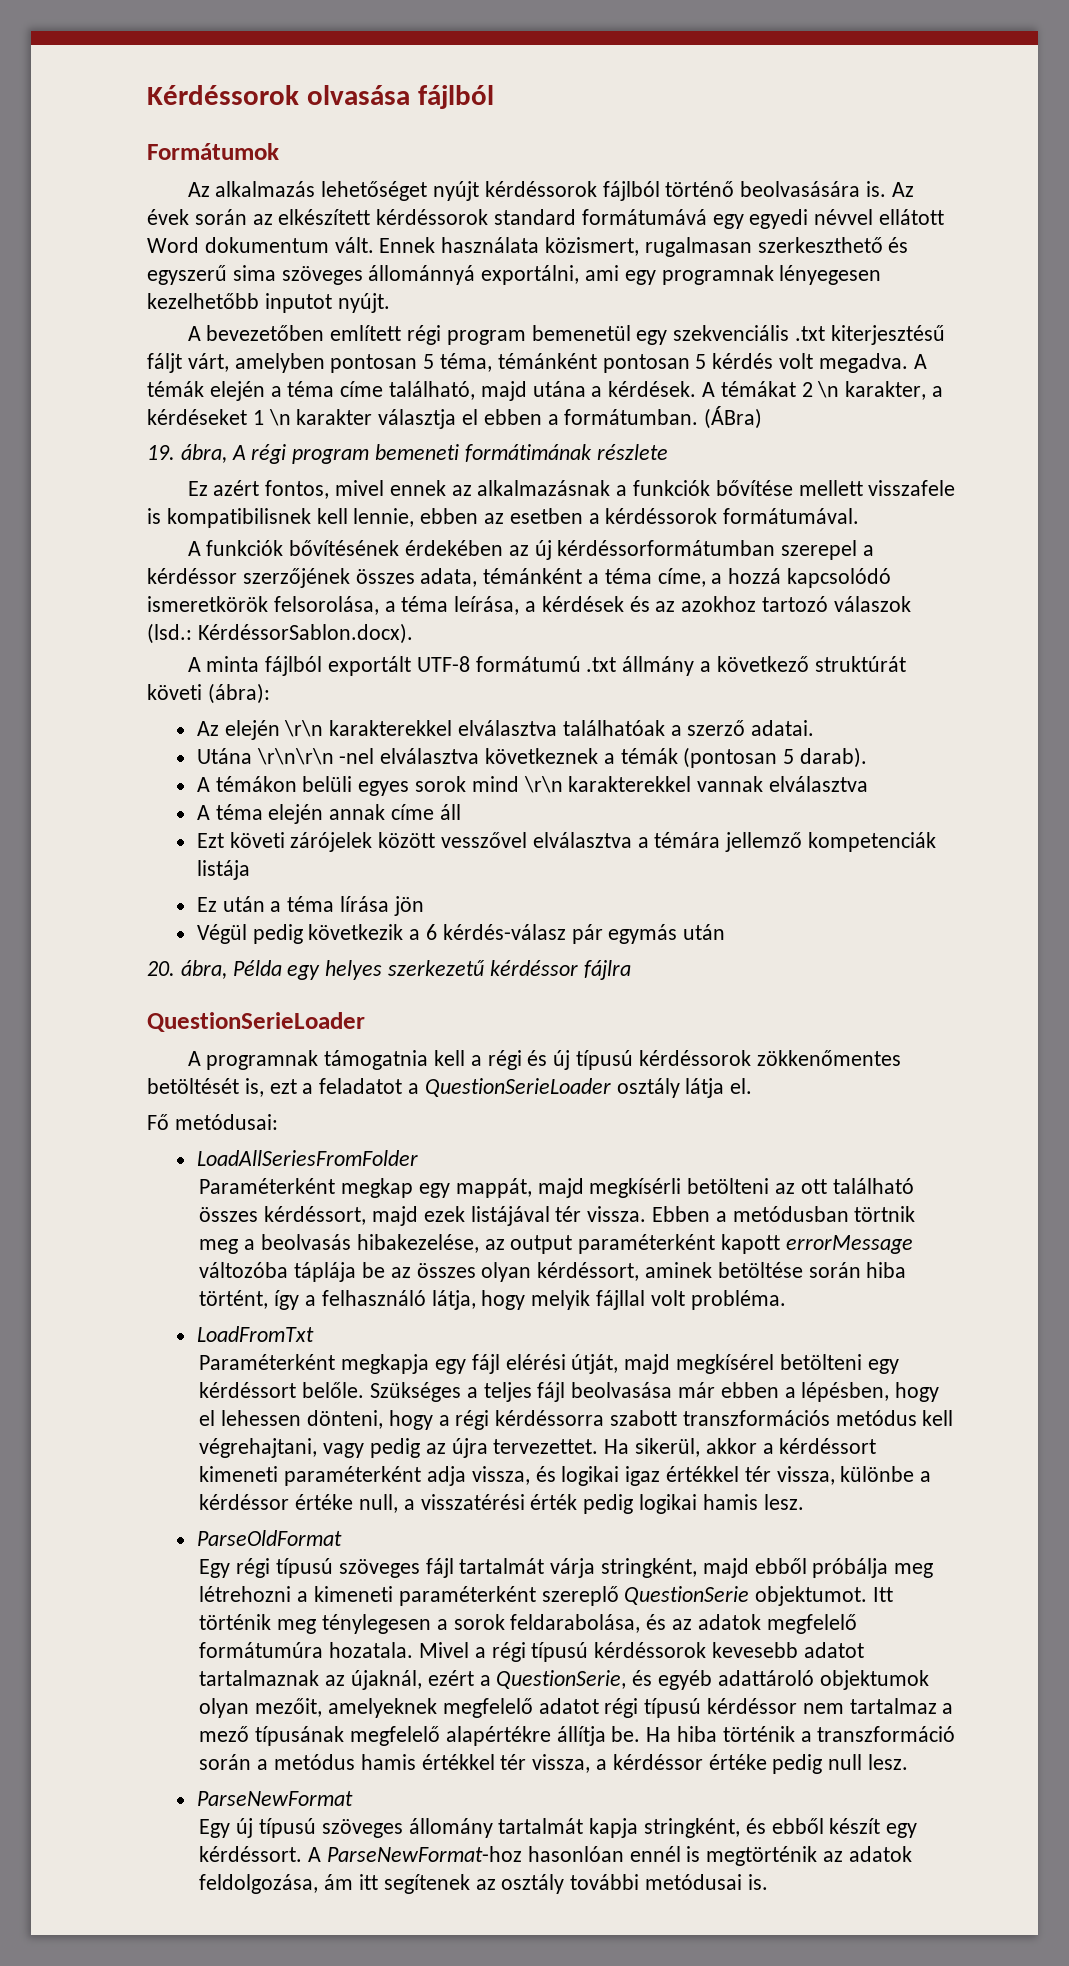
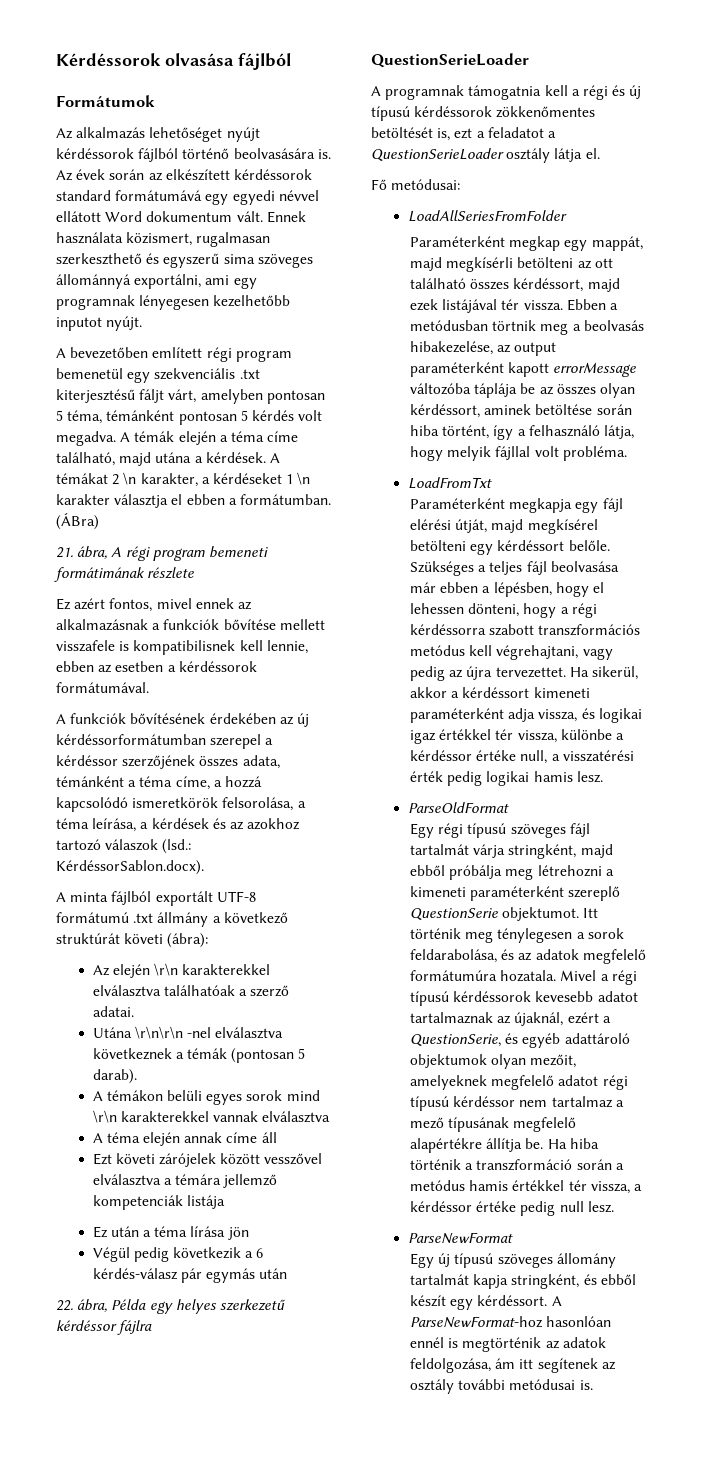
[147,445,175,460] 19. -> [56,547,73,558] 21.
[147,961,175,976] 20. -> [56,1300,73,1311] 22.

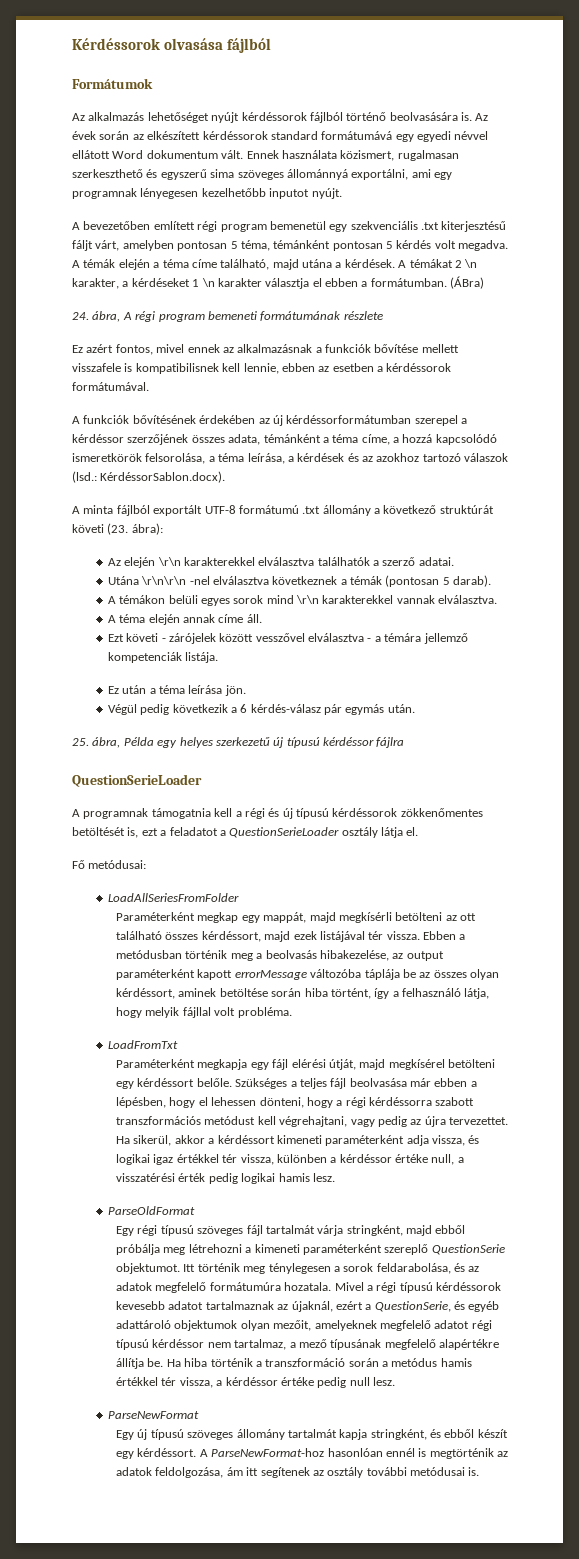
[56,547,73,558] 21. -> [72,312,89,320] 24.
[54,567,145,582] formátimának -> [260,311,342,321] formátumának
[157,912,209,927] állmány -> [322,505,371,516] állomány
[167,933,209,948] (ábra): -> [107,523,163,535] (23. ábra):
[163,985,235,996] találhatóak -> [317,557,370,566] találhatók
[262,1111,331,1123] elválasztva -> [438,595,498,604] elválasztva.
[261,1132,277,1143] áll -> [246,614,262,623] áll.
(155, 1158) none -> [161,638,166,642] -
(161, 1180) none -> [367,638,372,642] -
[186,1195,225,1209] listája -> [185,652,219,663] listája.
[190,1226,249,1240] lírása jön -> [188,685,246,696] leírása jön.
[259,1268,288,1279] [56,1300,73,1311] után // 22. -> [387,704,415,713] [72,738,89,746] után. // 25.
(285, 1305) none -> [273,737,320,748] új típusú
[492,320,537,331] törtnik -> [185,950,228,959] történik
[410,645,466,656] metódus -> [204,1116,256,1125] metódust
[560,729,612,740] különbe -> [276,1154,327,1163] különben
[551,1096,613,1108] tartalmaz -> [234,1339,287,1350] tartalmaz,

